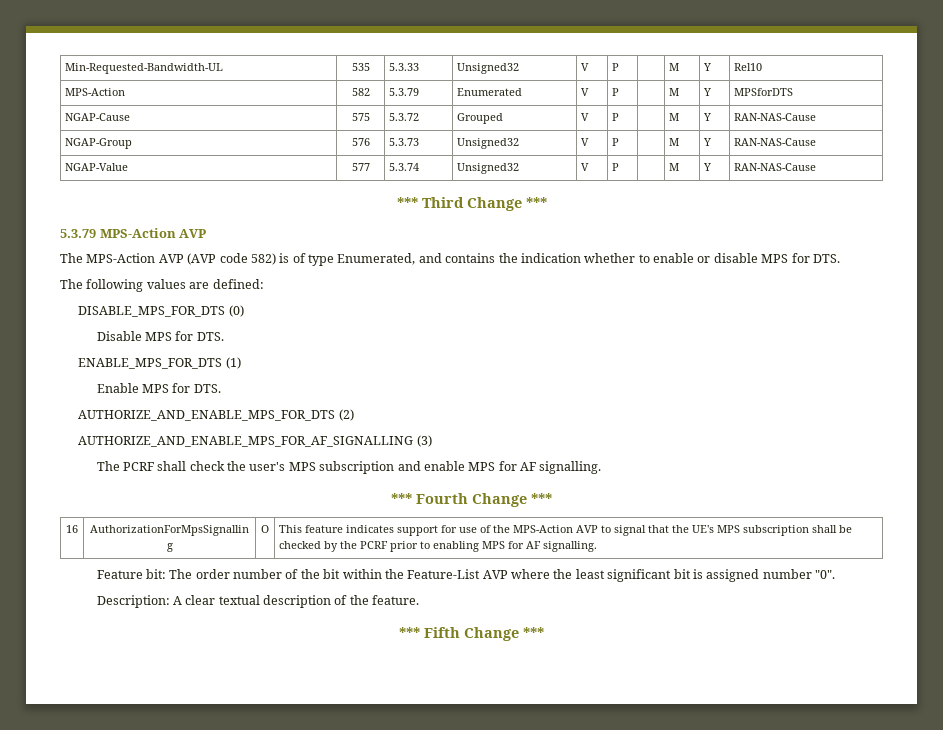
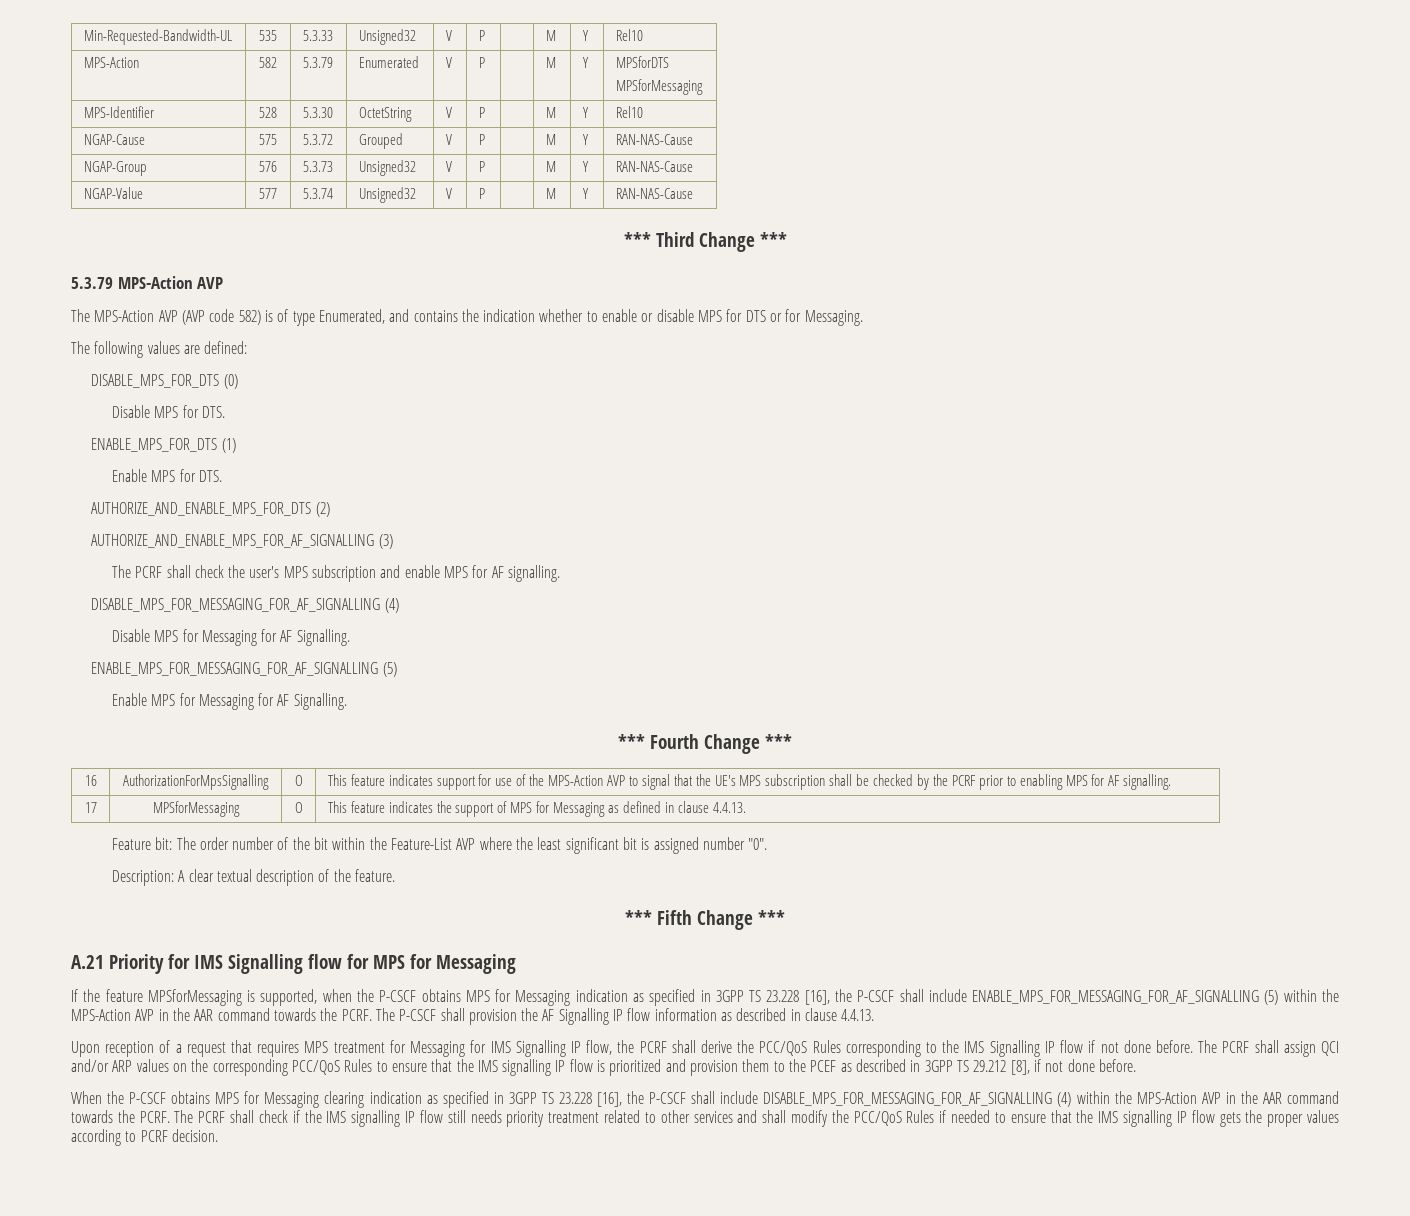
(794, 92) none -> [615,79,703,95] [83,106,154,118] [259,107,277,118] [302,107,333,118] [358,107,412,122] [445,107,452,118] [478,107,485,118] [545,107,556,118] [582,107,589,118] [615,106,643,118] // MPSforMessaging // MPS-Identifier | 528 | 5.3.30 | OctetString | V | P | | M | Y | Rel10
[812,254,840,263] DTS. -> [745,309,863,326] DTS or for Messaging.
(602, 467) none -> [91,598,399,613] [111,629,350,646] [91,662,397,677] [111,693,347,710] // DISABLE_MPS_FOR_MESSAGING_FOR_AF_SIGNALLING (4) // Disable MPS for Messaging for AF Signalling. // ENABLE_MPS_FOR_MESSAGING_FOR_AF_SIGNALLING (5) // Enable MPS for Messaging for AF Signalling.
(598, 546) none -> [84,802,97,813] [152,801,240,817] [294,802,303,813] [327,801,746,817] // 17 | MPSforMessaging | O | This feature indicates the support of MPS for Messaging as defined in clause 4.4.13.
(544, 632) none -> [71,954,516,974] [71,989,1340,1006] [71,1008,875,1025] [71,1040,1339,1057] [71,1059,1136,1076] [71,1091,1340,1108] [71,1110,1339,1127] [71,1129,218,1146] // A.21 Priority for IMS Signalling flow for MPS for Messaging // If the feature MPSforMessaging is supported, when the P-CSCF obtains MPS for Messaging indication as specified in 3GPP TS 23.228 [16], the P-CSCF shall include ENABLE_MPS_FOR_MESSAGING_FOR_AF_SIGNALLING (5) within the MPS-Action AVP in the AAR command towards the PCRF. The P-CSCF shall provision the AF Signalling IP flow information as described in clause 4.4.13. // Upon reception of a request that requires MPS treatment for Messaging for IMS Signalling IP flow, the PCRF shall derive the PCC/QoS Rules corresponding to the IMS Signalling IP flow if not done before. The PCRF shall assign QCI and/or ARP values on the corresponding PCC/QoS Rules to ensure that the IMS signalling IP flow is prioritized and provision them to the PCEF as described in 3GPP TS 29.212 [8], if not done before. // When the P-CSCF obtains MPS for Messaging clearing indication as specified in 3GPP TS 23.228 [16], the P-CSCF shall include DISABLE_MPS_FOR_MESSAGING_FOR_AF_SIGNALLING (4) within the MPS-Action AVP in the AAR command towards the PCRF. The PCRF shall check if the IMS signalling IP flow still needs priority treatment related to other services and shall modify the PCC/QoS Rules if needed to ensure that the IMS signalling IP flow gets the proper values according to PCRF decision.

